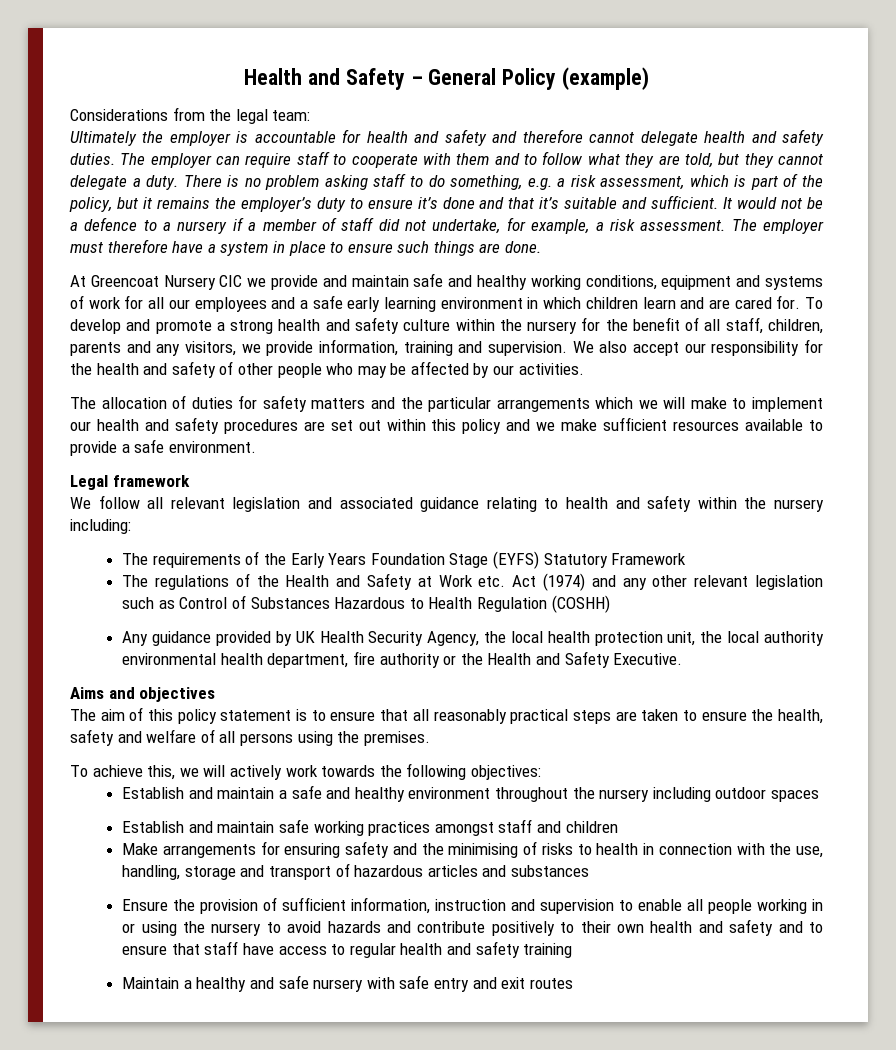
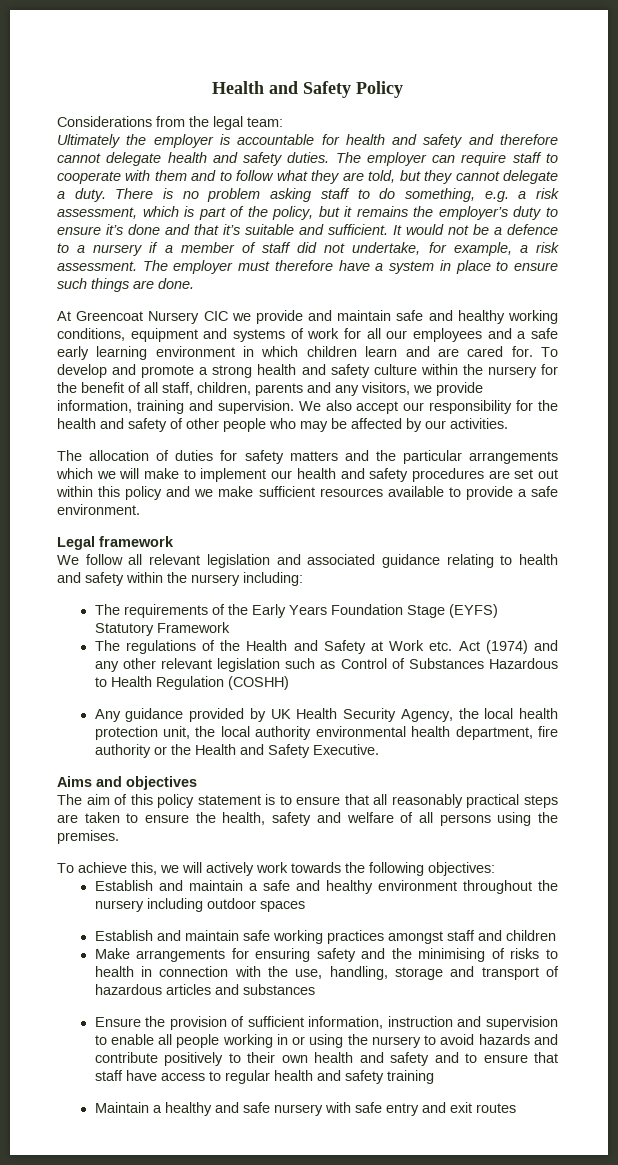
[244,68,497,90] Health and Safety – General -> [212,81,351,98] Health and Safety
[561,67,649,90] (example) -> (403, 89) none

